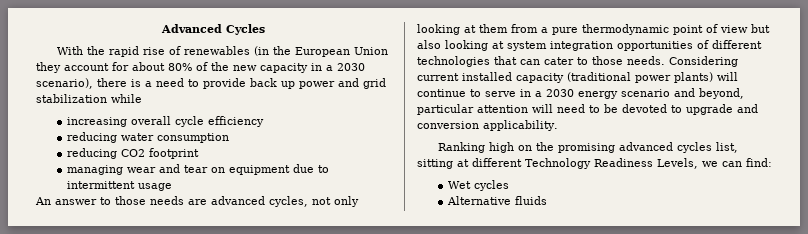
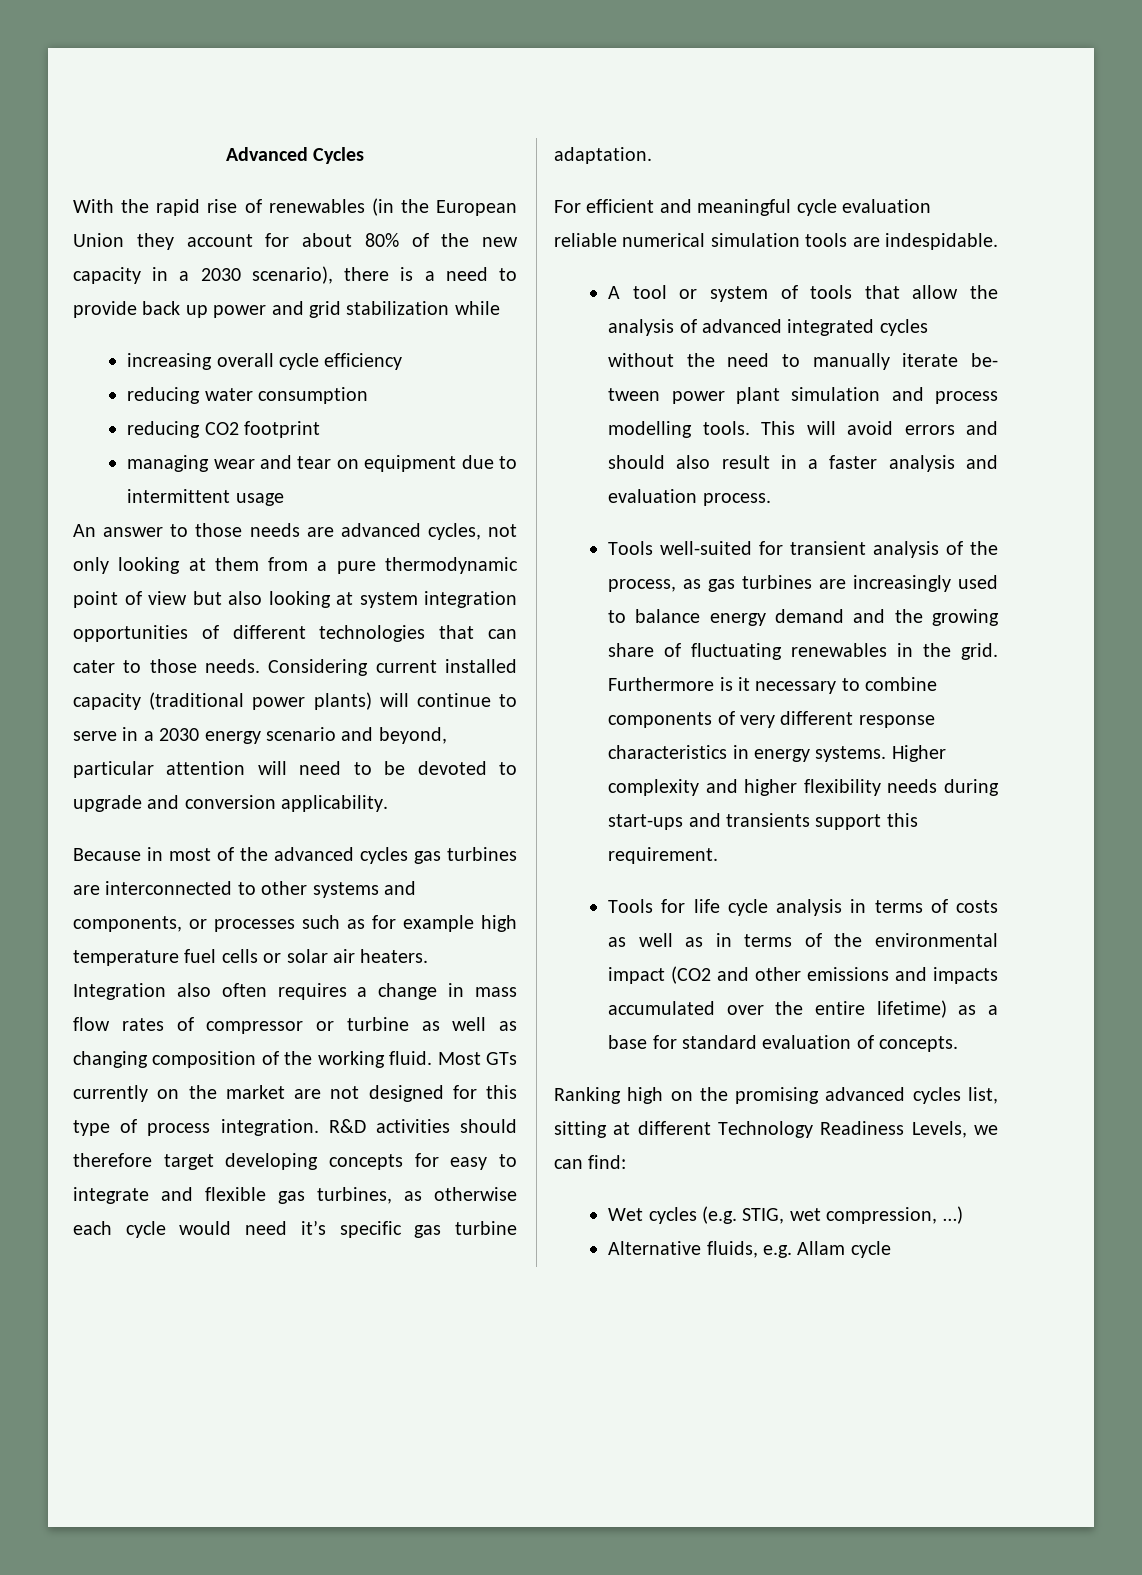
(558, 125) none -> [73,847,517,864] [73,881,416,898] [73,915,517,932] [73,949,429,966] [73,983,517,1000] [73,1017,517,1034] [73,1051,517,1068] [73,1085,517,1102] [73,1119,517,1136] [73,1153,518,1170] [73,1187,517,1204] [73,1220,517,1238] [554,147,652,164] [554,199,931,216] [554,233,998,250] [608,285,998,302] [608,319,928,336] [608,353,998,370] [608,387,998,404] [608,421,999,438] [608,455,998,472] [608,489,771,506] [608,541,998,558] [608,575,998,592] [608,609,999,626] [608,643,998,660] [608,677,938,694] [608,711,935,728] [608,745,946,762] [608,779,999,796] [608,813,918,830] [608,847,719,864] [608,899,998,916] [608,933,998,947] [608,966,998,984] [608,1000,998,1018] [608,1035,959,1052] // Because in most of the advanced cycles gas turbines are interconnected to other systems and components, or processes such as for example high temperature fuel cells or solar air heaters. Integration also often requires a change in mass flow rates of compressor or turbine as well as changing composition of the working fluid. Most GTs currently on the market are not designed for this type of process integration. R&D activities should therefore target developing concepts for easy to integrate and flexible gas turbines, as otherwise each cycle would need it’s specific gas turbine adaptation. // For efficient and meaningful cycle evaluation reliable numerical simulation tools are indespidable. // A tool or system of tools that allow the analysis of advanced integrated cycles without the need to manually iterate be- tween power plant simulation and process modelling tools. This will avoid errors and should also result in a faster analysis and evaluation process. // Tools well-suited for transient analysis of the process, as gas turbines are increasingly used to balance energy demand and the growing share of fluctuating renewables in the grid. Furthermore is it necessary to combine components of very different response characteristics in energy systems. Higher complexity and higher flexibility needs during start-ups and transients support this requirement. // Tools for life cycle analysis in terms of costs as well as in terms of the environmental impact (CO2 and other emissions and impacts accumulated over the entire lifetime) as a base for standard evaluation of concepts.
[446,196,547,205] // Alternative fluids -> [701,1206,963,1224] [608,1241,891,1258] (e.g. STIG, wet compression, …) // Alternative fluids, e.g. Allam cycle

